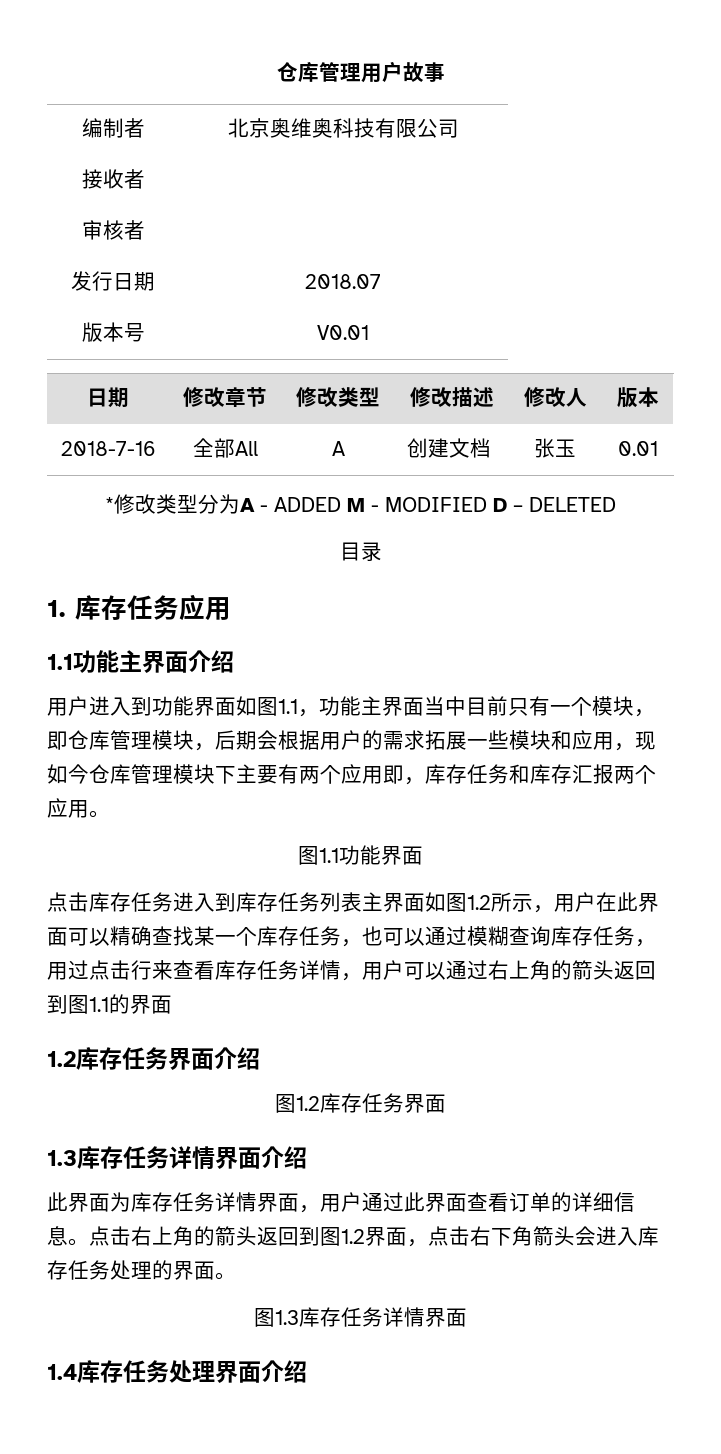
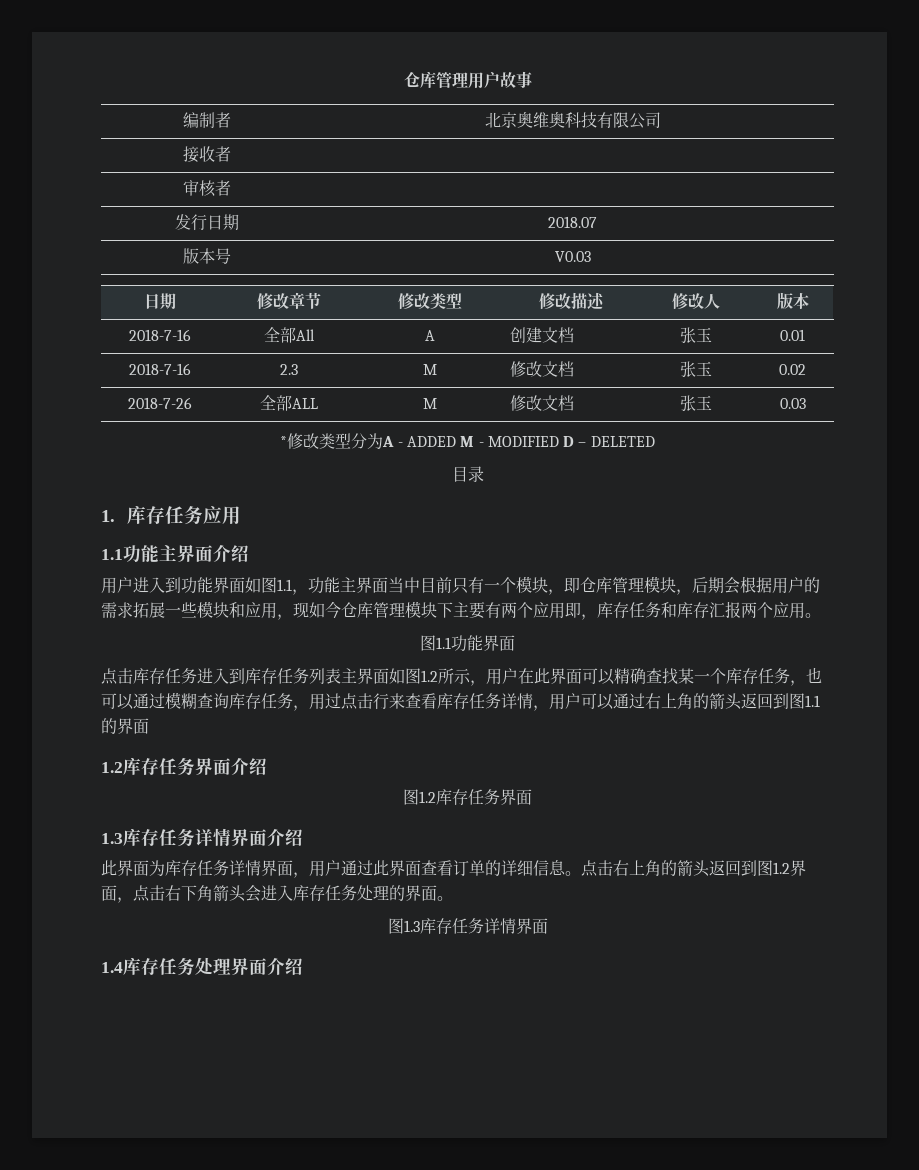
[317,325,369,340] V0.01 -> [554,251,591,262] V0.03
(658, 448) none -> [129,363,191,375] [280,364,298,375] [423,364,437,375] [510,361,575,377] [680,361,712,377] [779,364,806,375] [128,397,192,409] [260,395,318,411] [423,398,437,409] [510,395,575,411] [680,395,712,411] [779,398,806,409] // 2018-7-16 | 2.3 | M | 修改文档 | 张玉 | 0.02 // 2018-7-26 | 全部ALL | M | 修改文档 | 张玉 | 0.03

